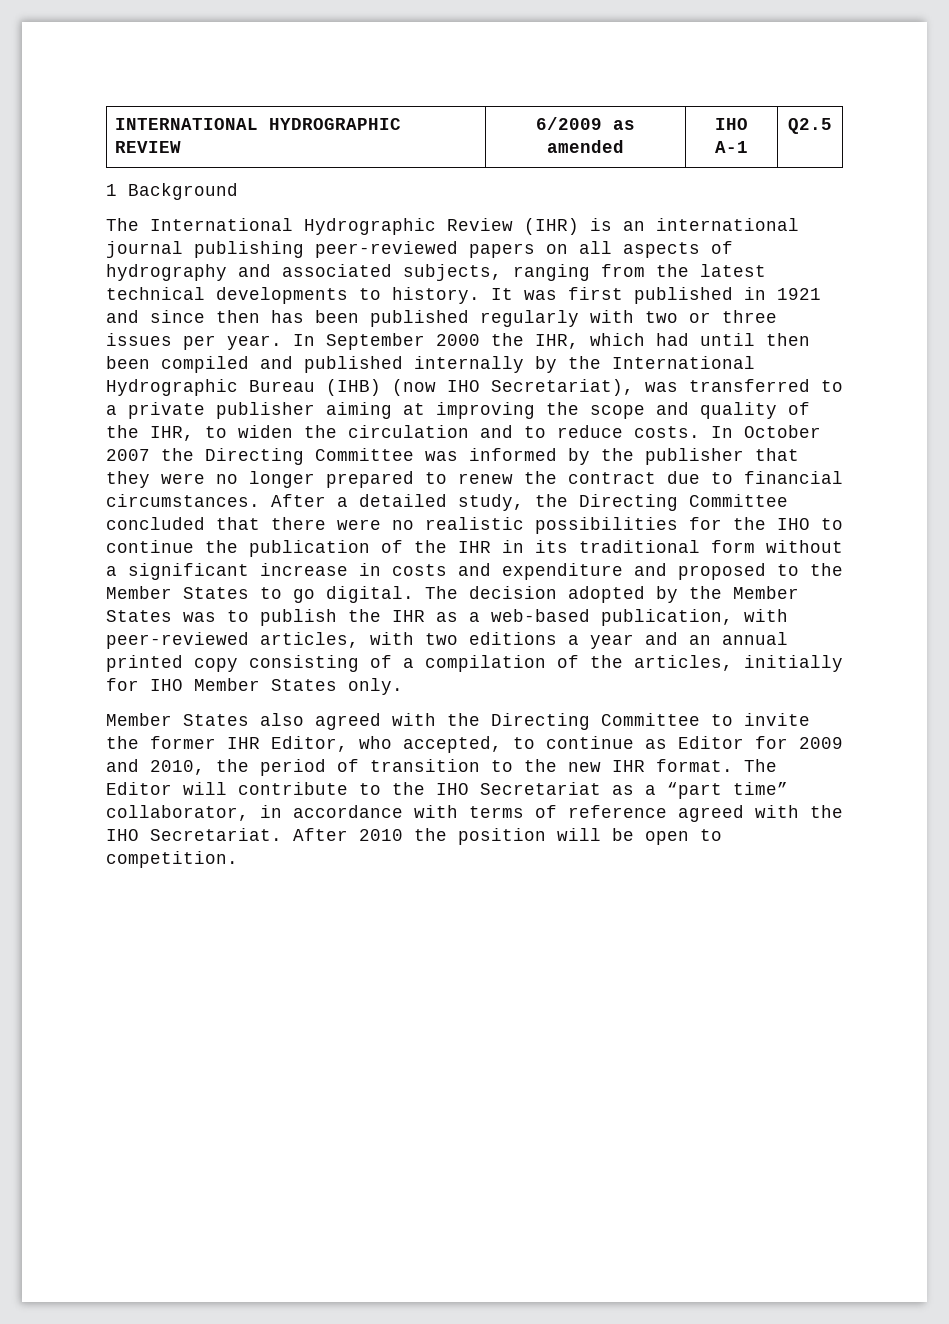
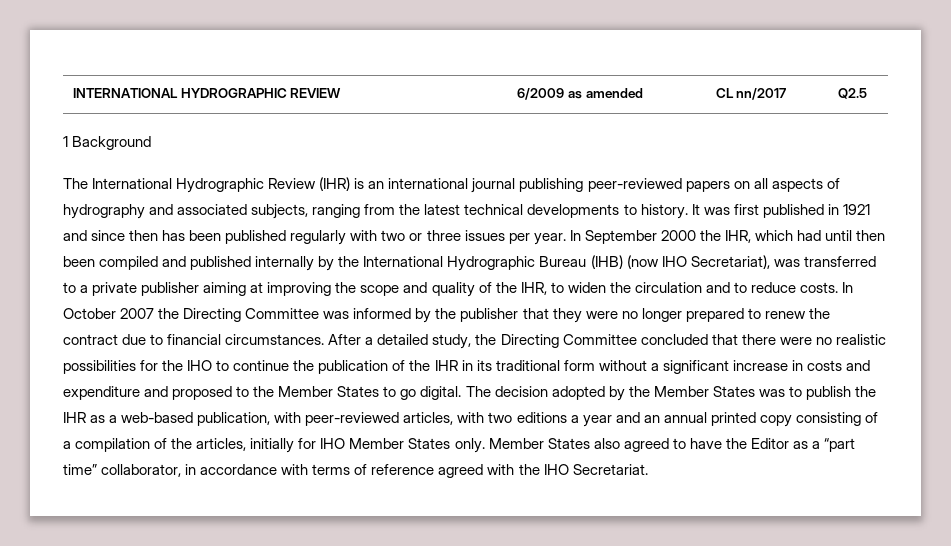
[715,118,748,130] [715,141,748,153] IHO A-1 -> [715,88,787,100] CL nn/2017
(403, 686) // -> (485, 445) none
[392,713,810,730] [106,736,843,753] [106,759,777,776] [106,782,601,795] with the Directing Committee to invite the former IHR Editor, who accepted, to continue as Editor for 2009 and 2010, the period of transition to the new IHR format. The Editor will contribute to the IHO Secretariat -> [672,438,789,449] to have the Editor
[293,828,722,845] [106,851,238,868] After 2010 the position will be open to competition. -> (648, 469) none

